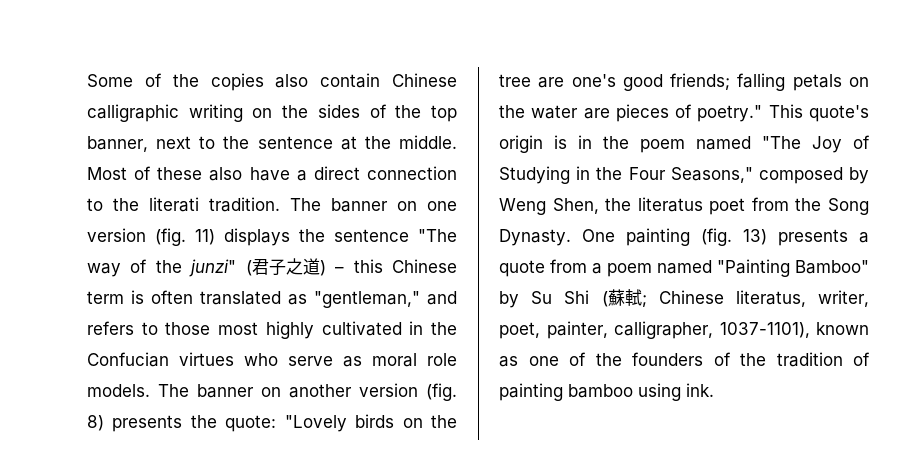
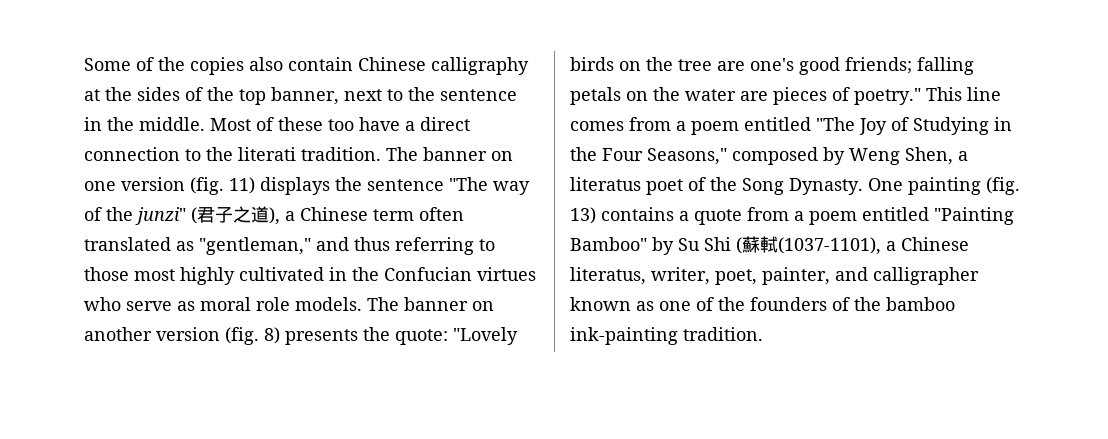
[87,104,273,122] calligraphic writing on -> [431,57,529,75] [84,89,100,101] calligraphy at
[340,136,357,150] at -> [84,117,102,131] in
[209,167,243,181] also -> [328,119,354,131] too
[319,259,383,276] ) – this -> [269,207,295,225] ), a
[131,290,144,304] is -> (414, 215) none
[87,321,134,335] refers -> [354,237,474,255] thus referring
[809,105,869,122] [499,135,751,153] quote's origin is in the poem named -> [967,87,1001,101] [570,117,811,135] line comes from a poem entitled
[605,198,632,211] the -> [958,151,968,161] a
[751,197,789,211] from -> [688,177,706,191] of
[778,229,848,246] presents -> [601,207,674,221] contains
[657,260,712,274] named -> [862,207,929,221] entitled
[641,295,647,307] ; -> [778,237,896,255] (1037-1101), a
[614,321,810,339] calligrapher, 1037-1101), -> [835,267,979,285] and calligrapher
[776,352,870,367] [499,383,714,401] tradition of painting bamboo using ink. -> [886,297,955,311] [570,327,763,345] bamboo ink-painting tradition.

